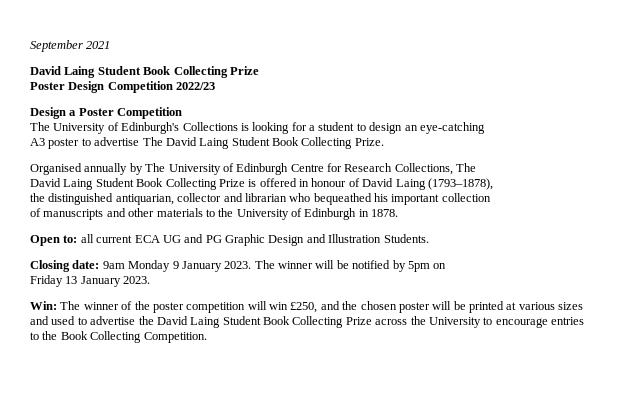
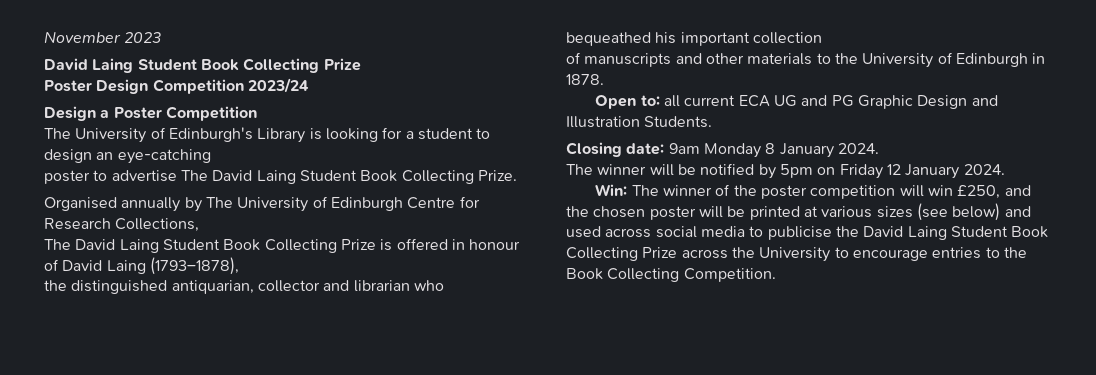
[30,40,111,52] September 2021 -> [44,31,162,44] November 2023
[176,82,216,90] 2022/23 -> [247,78,309,93] 2023/24
[182,122,238,131] Collections -> [257,128,306,143] Library
[30,138,45,146] A3 -> (211, 156) none
[456,163,477,172] The // -> [44,239,71,250] // The
[172,261,252,272] 9 January 2023. -> [765,143,879,158] 8 January 2024. //
[30,275,151,287] // Friday 13 January 2023. -> [839,164,1005,179] Friday 12 January 2024.
[30,316,136,325] and used to advertise -> [916,203,1031,221] [566,226,832,240] (see below) and used across social media to publicise

